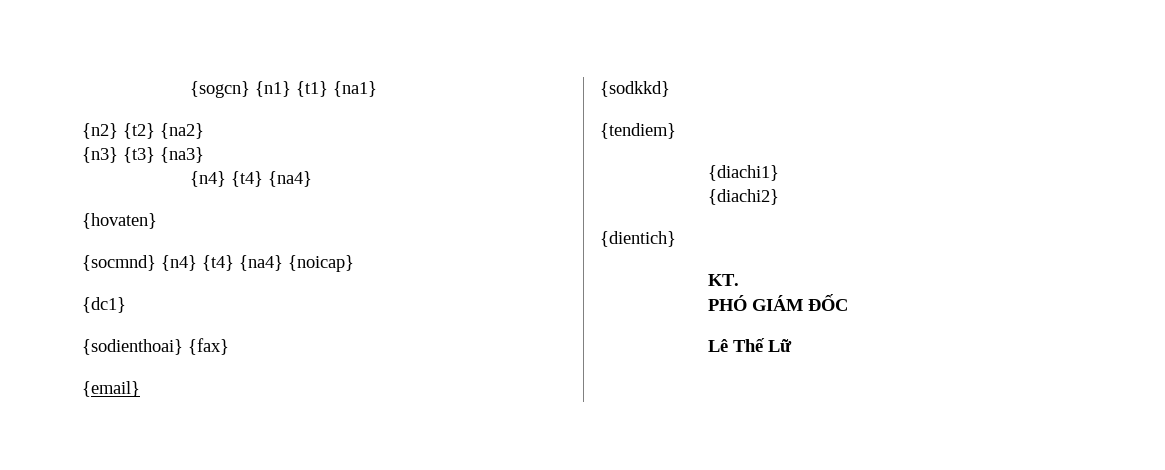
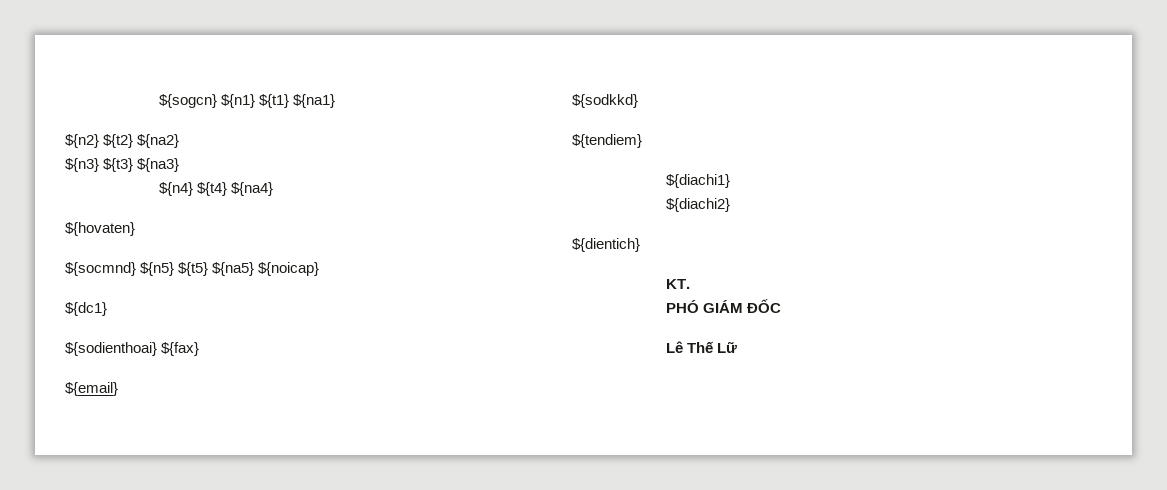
[189,81,377,98] [82,123,204,139] [82,147,204,163] [189,171,312,187] [82,213,157,229] [82,255,354,272] [82,297,126,313] [82,338,229,355] [82,381,140,397] [600,81,670,97] [600,123,676,139] [707,165,779,181] [707,189,779,205] [600,231,676,247] {sogcn} {n1} {t1} {na1} // {n2} {t2} {na2} // {n3} {t3} {na3} // {n4} {t4} {na4} // {hovaten} // {socmnd} {n4} {t4} {na4} {noicap} // {dc1} // {sodienthoai} {fax} // {email} // {sodkkd} // {tendiem} // {diachi1} // {diachi2} // {dientich} -> [159,94,336,108] [65,134,180,148] [65,158,180,172] [159,182,274,196] [65,222,135,236] [65,262,320,276] [65,302,107,316] [65,342,200,356] [65,382,118,396] [572,94,638,108] [572,134,642,148] [666,174,731,188] [666,198,731,212] [572,238,640,252] ${sogcn} ${n1} ${t1} ${na1} // ${n2} ${t2} ${na2} // ${n3} ${t3} ${na3} // ${n4} ${t4} ${na4} // ${hovaten} // ${socmnd} ${n5} ${t5} ${na5} ${noicap} // ${dc1} // ${sodienthoai} ${fax} // ${email} // ${sodkkd} // ${tendiem} // ${diachi1} // ${diachi2} // ${dientich}

